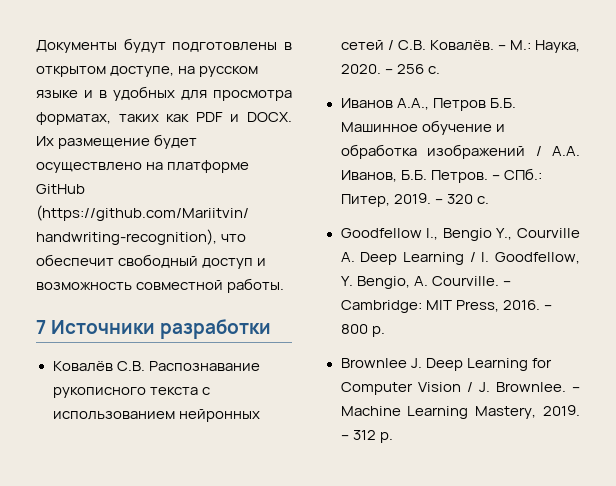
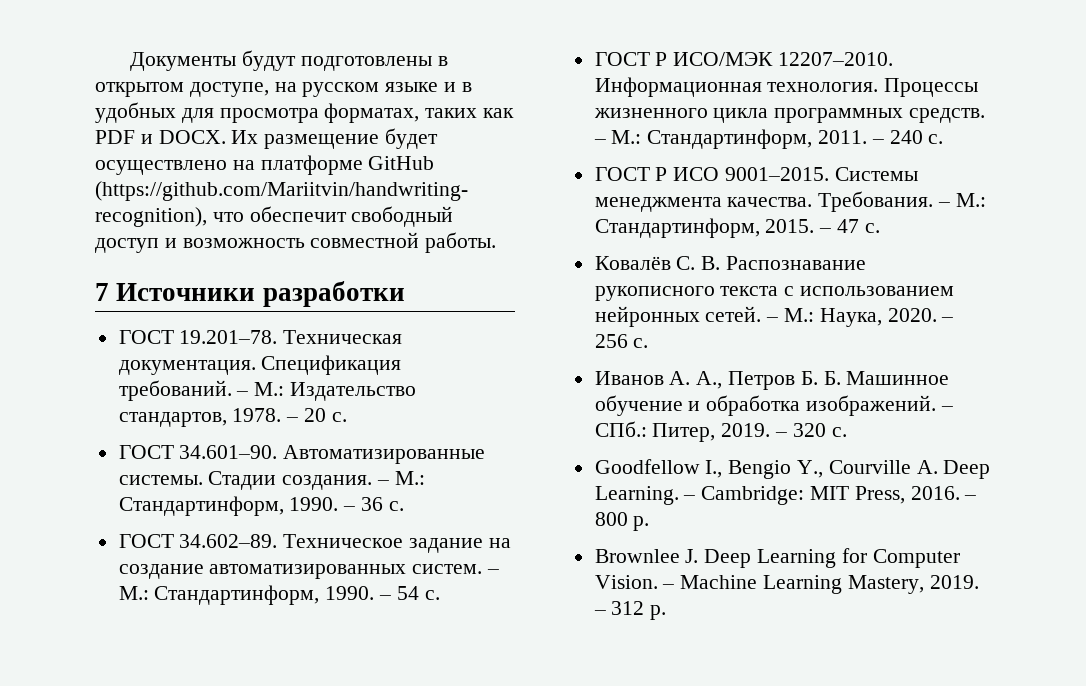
(272, 329) none -> [118,330,403,344] [118,355,402,375] [118,380,417,401] [118,408,347,427] [118,445,486,464] [118,471,425,490] [118,496,404,516] [118,534,511,553] [118,564,500,579] [118,585,440,605] [594,52,894,66] [594,77,979,97] [593,108,986,123] [593,129,944,149] [594,167,918,181] [594,191,986,212] [594,218,880,238] // ГОСТ 19.201–78. Техническая документация. Спецификация требований. – М.: Издательство стандартов, 1978. – 20 с. // ГОСТ 34.601–90. Автоматизированные системы. Стадии создания. – М.: Стандартинформ, 1990. – 36 с. // ГОСТ 34.602–89. Техническое задание на создание автоматизированных систем. – М.: Стандартинформ, 1990. – 54 с. // ГОСТ Р ИСО/МЭК 12207–2010. Информационная технология. Процессы жизненного цикла программных средств. – М.: Стандартинформ, 2011. – 240 с. // ГОСТ Р ИСО 9001–2015. Системы менеджмента качества. Требования. – М.: Стандартинформ, 2015. – 47 с.
[116,361,145,371] С.В. -> [676,256,721,270] С. В.
[340,40,494,51] сетей / С.В. Ковалёв. -> [705,306,762,322] сетей.
[396,98,516,111] [340,120,505,135] [340,144,580,159] [340,170,488,183] А.А., Петров Б.Б. Машинное обучение и обработка изображений / А.А. Иванов, Б.Б. Петров. -> [669,371,950,390] [594,395,937,416] А. А., Петров Б. Б. Машинное обучение и обработка изображений.
[402,252,580,265] [340,276,499,289] Learning / I. Goodfellow, Y. Bengio, A. Courville. -> [594,486,679,505] Learning.
[417,382,566,392] Vision / J. Brownlee. -> [594,575,658,589] Vision.

